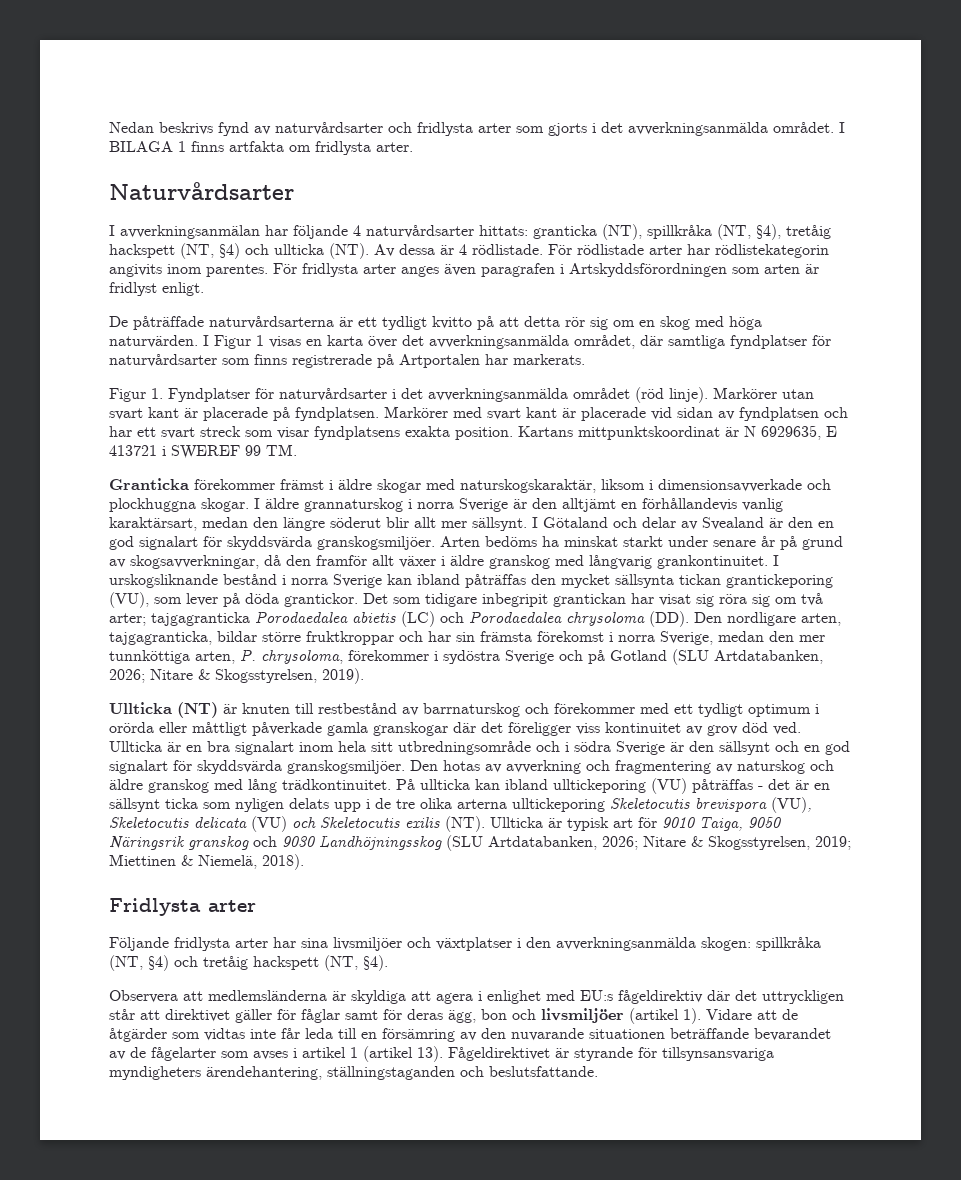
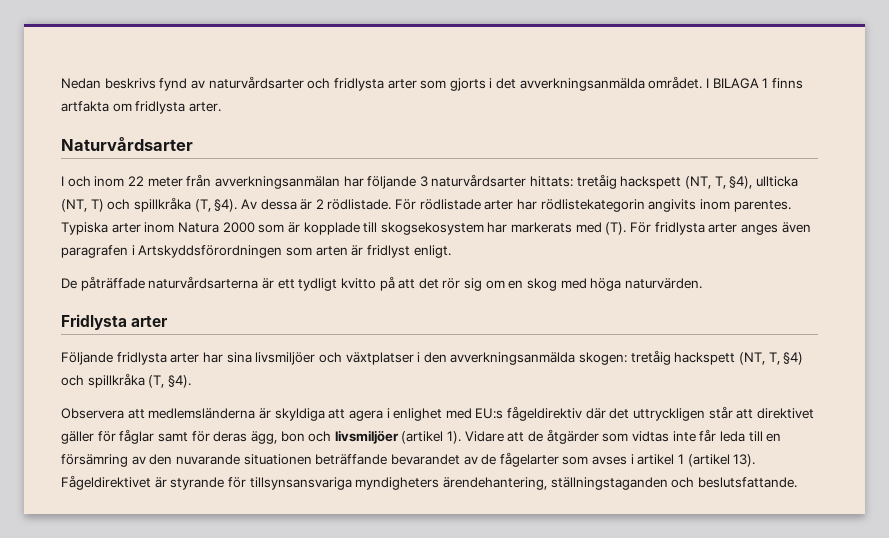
(115, 230) none -> [67,174,212,187] och inom 22 meter från
[353,225,361,236] 4 -> [419,176,428,187] 3
[533,224,831,240] [109,243,369,259] granticka (NT), spillkråka (NT, §4), tretåig hackspett (NT, §4) och ullticka (NT). -> [576,174,798,189] [61,197,238,212] tretåig hackspett (NT, T, §4), ullticka (NT, T) och spillkråka (T, §4).
[459,244,467,255] 4 -> [315,199,324,209] 2
(268, 270) none -> [61,222,627,235] Typiska arter inom Natura 2000 som är kopplade till skogsekosystem har markerats med (T).
[524,316,560,327] detta -> [418,278,439,289] det
[203,335,831,349] [109,354,585,368] [109,387,814,403] [109,406,848,421] [109,425,837,440] [109,444,297,459] [109,478,831,493] [109,498,783,512] [109,517,834,531] [109,536,843,550] [109,555,779,569] [109,574,833,588] [109,592,823,608] [109,611,841,627] [109,631,825,645] [109,649,823,665] [109,668,364,684] [109,702,819,718] [109,722,801,736] [109,741,850,755] [109,760,834,774] [109,778,830,794] [109,797,812,813] [109,816,781,832] [109,835,851,851] [109,854,304,870] I Figur 1 visas en karta över det avverkningsanmälda området, där samtliga fyndplatser för naturvårdsarter som finns registrerade på Artportalen har markerats. // Figur 1. Fyndplatser för naturvårdsarter i det avverkningsanmälda området (röd linje). Markörer utan svart kant är placerade på fyndplatsen. Markörer med svart kant är placerade vid sidan av fyndplatsen och har ett svart streck som visar fyndplatsens exakta position. Kartans mittpunktskoordinat är N 6929635, E 413721 i SWEREF 99 TM. // Granticka förekommer främst i äldre skogar med naturskogskaraktär, liksom i dimensionsavverkade och plockhuggna skogar. I äldre grannaturskog i norra Sverige är den alltjämt en förhållandevis vanlig karaktärsart, medan den längre söderut blir allt mer sällsynt. I Götaland och delar av Svealand är den en god signalart för skyddsvärda granskogsmiljöer. Arten bedöms ha minskat starkt under senare år på grund av skogsavverkningar, då den framför allt växer i äldre granskog med långvarig grankontinuitet. I urskogsliknande bestånd i norra Sverige kan ibland påträffas den mycket sällsynta tickan grantickeporing (VU), som lever på döda grantickor. Det som tidigare inbegripit grantickan har visat sig röra sig om två arter; tajgagranticka Porodaedalea abietis (LC) och Porodaedalea chrysoloma (DD). Den nordligare arten, tajgagranticka, bildar större fruktkroppar och har sin främsta förekomst i norra Sverige, medan den mer tunnköttiga arten, P. chrysoloma, förekommer i sydöstra Sverige och på Gotland (SLU Artdatabanken, 2026; Nitare & Skogsstyrelsen, 2019). // Ullticka (NT) är knuten till restbestånd av barrnaturskog och förekommer med ett tydligt optimum i orörda eller måttligt påverkade gamla granskogar där det föreligger viss kontinuitet av grov död ved. Ullticka är en bra signalart inom hela sitt utbredningsområde och i södra Sverige är den sällsynt och en god signalart för skyddsvärda granskogsmiljöer. Den hotas av avverkning och fragmentering av naturskog och äldre granskog med lång trädkontinuitet. På ullticka kan ibland ulltickeporing (VU) påträffas - det är en sällsynt ticka som nyligen delats upp i de tre olika arterna ulltickeporing Skeletocutis brevispora (VU), Skeletocutis delicata (VU) och Skeletocutis exilis (NT). Ullticka är typisk art för 9010 Taiga, 9050 Näringsrik granskog och 9030 Landhöjningsskog (SLU Artdatabanken, 2026; Nitare & Skogsstyrelsen, 2019; Miettinen & Niemelä, 2018). -> (702, 283) none
[756,937,821,951] [109,955,358,971] spillkråka (NT, §4) och tretåig hackspett (NT, -> [630,350,804,365] [61,373,165,388] tretåig hackspett (NT, T, §4) och spillkråka (T,

